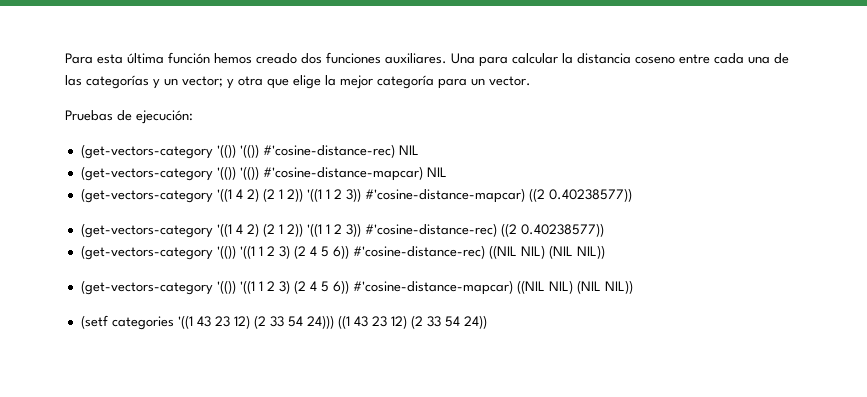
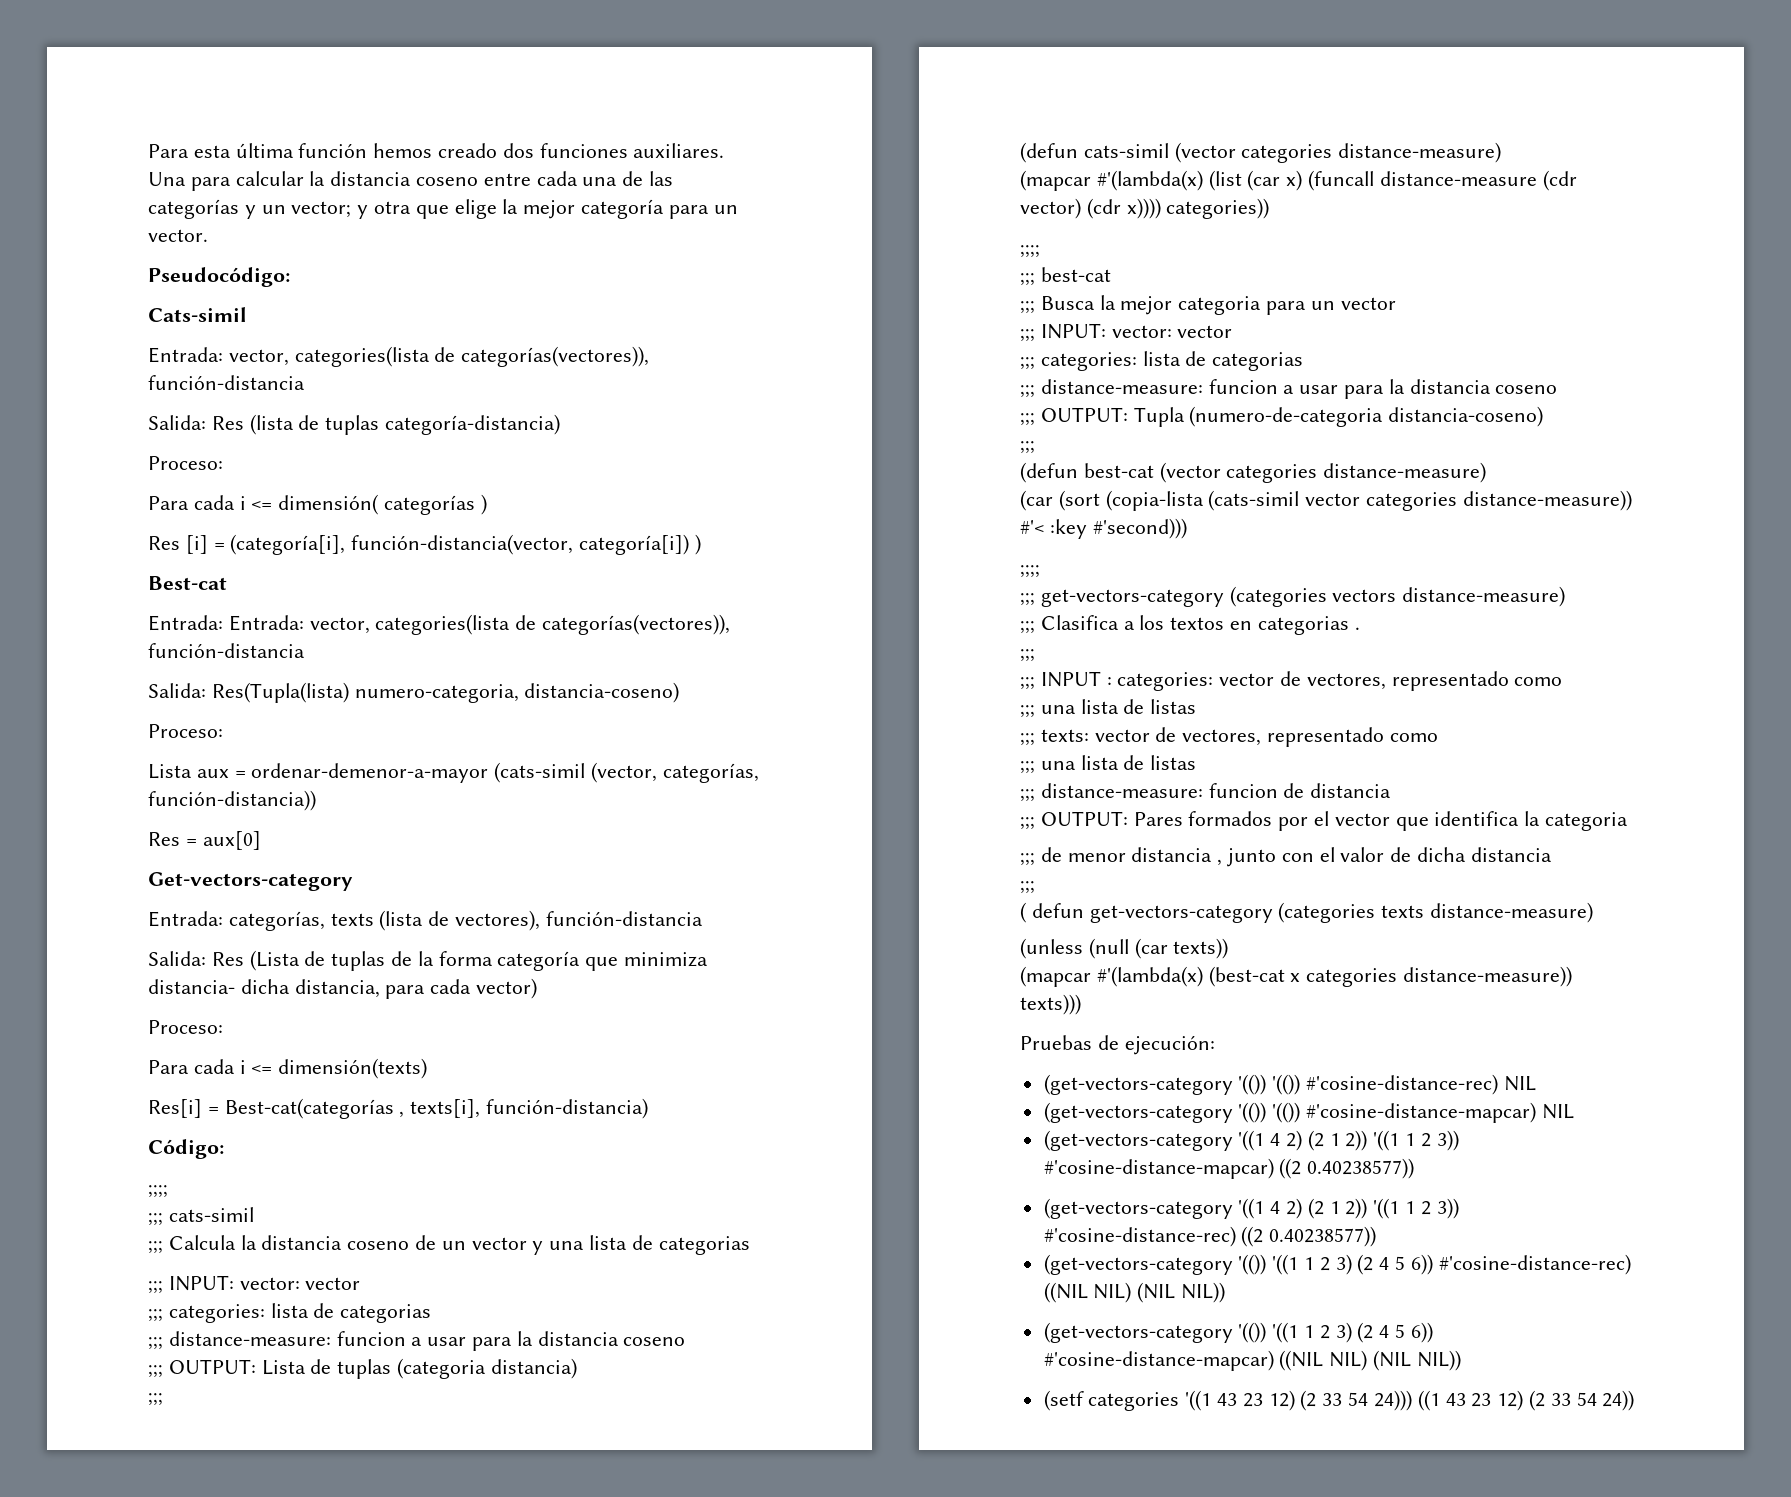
(531, 81) none -> [148,267,290,287] [148,307,247,322] [148,346,650,367] [148,375,305,390] [148,414,561,435] [148,456,223,470] [148,494,487,515] [148,534,701,555] [148,576,227,590] [148,614,731,635] [148,643,305,658] [148,682,680,703] [148,724,223,738] [148,762,759,783] [148,790,316,811] [148,831,261,850] [148,872,353,891] [148,910,703,931] [148,950,709,971] [148,978,538,999] [148,1020,223,1034] [148,1058,428,1079] [148,1098,649,1119] [148,1139,224,1159] [148,1185,168,1198] [148,1207,254,1226] [148,1235,750,1255] [148,1275,361,1294] [148,1303,432,1323] [148,1331,686,1351] [148,1358,577,1379] [148,1393,163,1406] [1020,142,1502,163] [1020,170,1577,191] [1020,198,1270,219] [1020,245,1040,258] [1020,267,1111,286] [1020,295,1396,315] [1020,323,1233,342] [1020,351,1304,371] [1020,379,1558,399] [1020,406,1544,427] [1020,441,1035,454] [1020,462,1487,483] [1020,490,1632,511] [1020,518,1187,539] [1020,565,1040,578] [1020,586,1566,607] [1020,615,1360,635] [1020,649,1035,662] [1020,671,1563,691] [1020,699,1197,718] [1020,727,1438,747] [1020,755,1197,774] [1020,783,1392,802] [1020,811,1629,831] [1020,847,1552,867] [1020,881,1035,894] [1020,902,1594,923] [1020,938,1229,959] [1020,966,1573,987] [1020,994,1081,1015] // Pseudocódigo: // Cats-simil // Entrada: vector, categories(lista de categorías(vectores)), función-distancia // Salida: Res (lista de tuplas categoría-distancia) // Proceso: // Para cada i <= dimensión( categorías ) // Res [i] = (categoría[i], función-distancia(vector, categoría[i]) ) // Best-cat // Entrada: Entrada: vector, categories(lista de categorías(vectores)), función-distancia // Salida: Res(Tupla(lista) numero-categoria, distancia-coseno) // Proceso: // Lista aux = ordenar-demenor-a-mayor (cats-simil (vector, categorías, función-distancia)) // Res = aux[0] // Get-vectors-category // Entrada: categorías, texts (lista de vectores), función-distancia // Salida: Res (Lista de tuplas de la forma categoría que minimiza distancia- dicha distancia, para cada vector) // Proceso: // Para cada i <= dimensión(texts) // Res[i] = Best-cat(categorías , texts[i], función-distancia) // Código: // ;;;; // ;;; cats-simil // ;;; Calcula la distancia coseno de un vector y una lista de categorias // ;;; INPUT: vector: vector // ;;; categories: lista de categorias // ;;; distance-measure: funcion a usar para la distancia coseno // ;;; OUTPUT: Lista de tuplas (categoria distancia) // ;;; // (defun cats-simil (vector categories distance-measure) // (mapcar #'(lambda(x) (list (car x) (funcall distance-measure (cdr vector) (cdr x)))) categories)) // ;;;; // ;;; best-cat // ;;; Busca la mejor categoria para un vector // ;;; INPUT: vector: vector // ;;; categories: lista de categorias // ;;; distance-measure: funcion a usar para la distancia coseno // ;;; OUTPUT: Tupla (numero-de-categoria distancia-coseno) // ;;; // (defun best-cat (vector categories distance-measure) // (car (sort (copia-lista (cats-simil vector categories distance-measure)) #'< :key #'second))) // ;;;; // ;;; get-vectors-category (categories vectors distance-measure) // ;;; Clasifica a los textos en categorias . // ;;; // ;;; INPUT : categories: vector de vectores, representado como // ;;; una lista de listas // ;;; texts: vector de vectores, representado como // ;;; una lista de listas // ;;; distance-measure: funcion de distancia // ;;; OUTPUT: Pares formados por el vector que identifica la categoria // ;;; de menor distancia , junto con el valor de dicha distancia // ;;; // ( defun get-vectors-category (categories texts distance-measure) // (unless (null (car texts)) // (mapcar #'(lambda(x) (best-cat x categories distance-measure)) texts)))

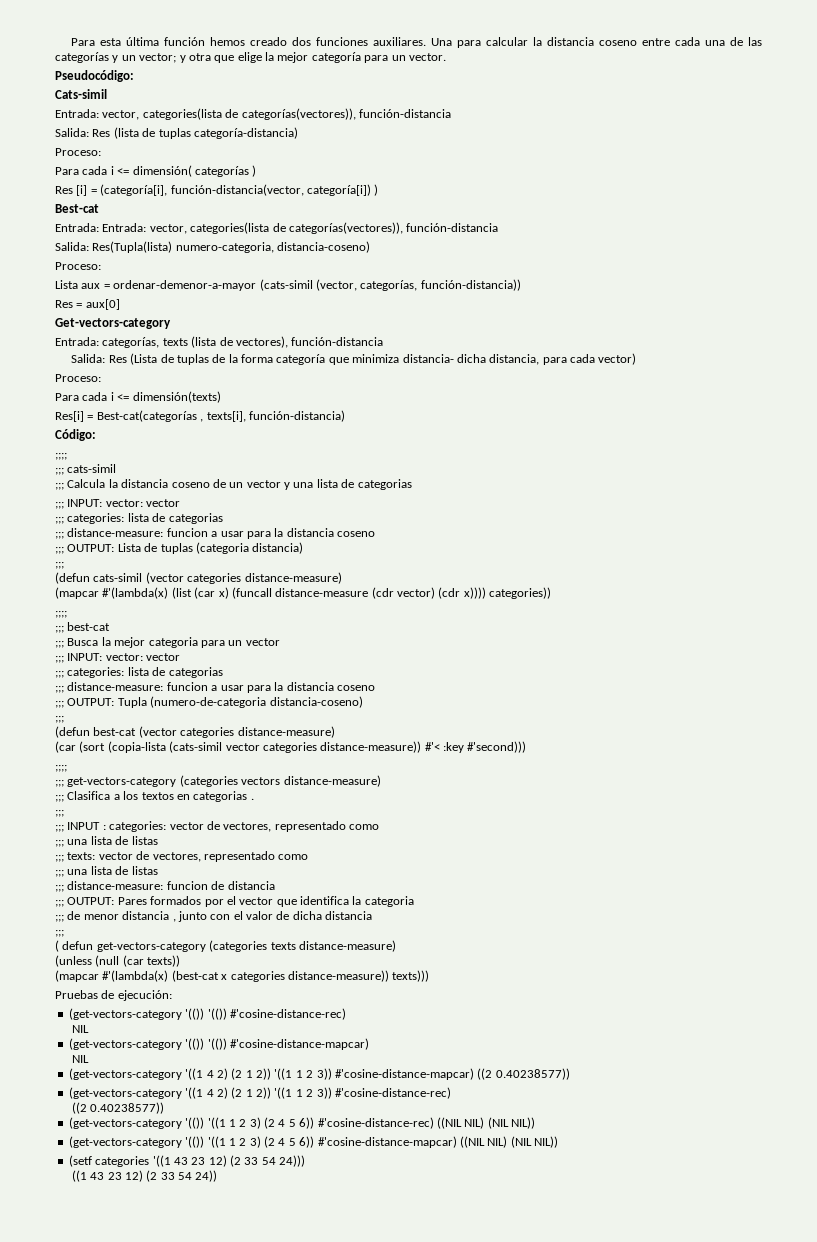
(1499, 1084) none -> (346, 1014) //
(1537, 1112) none -> (369, 1044) //
(1236, 1236) none -> (451, 1093) //
(1412, 1400) none -> (306, 1161) //

